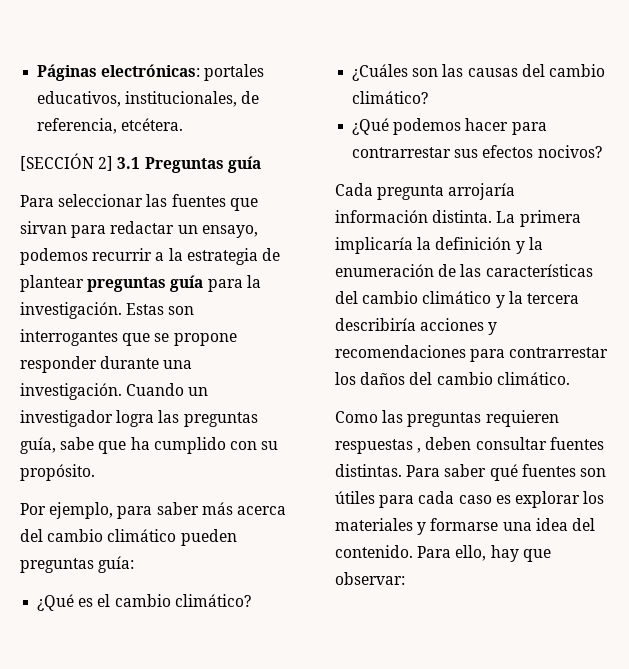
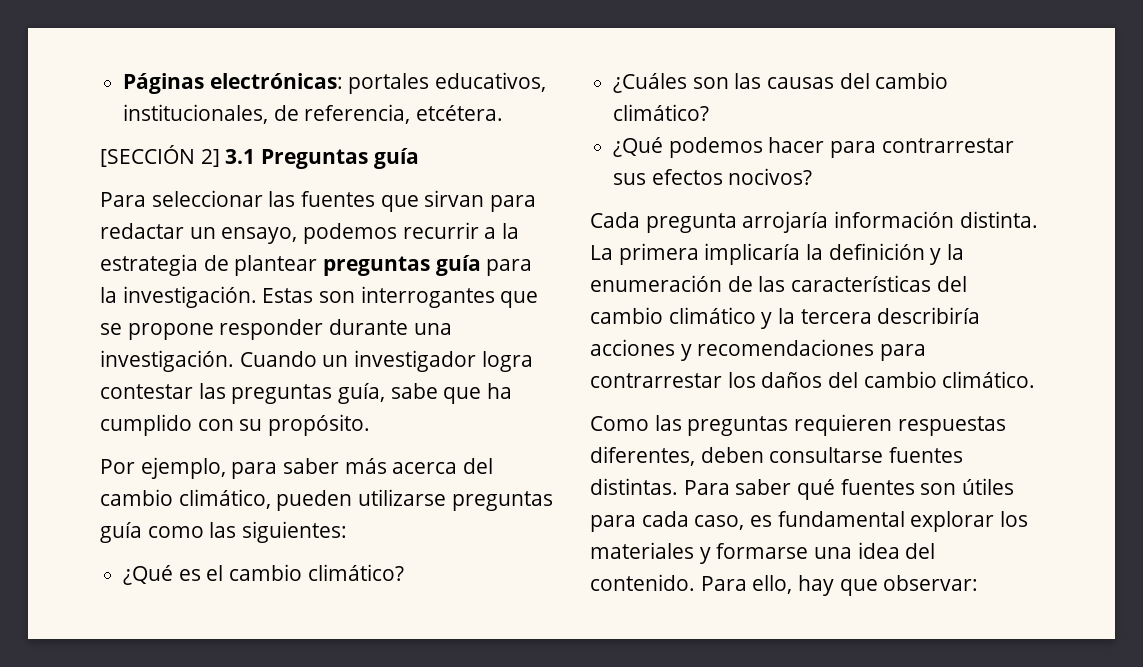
(155, 418) none -> [100,384,193,399] contestar
[107,529,237,546] [20,556,135,573] climático pueden preguntas guía: -> [178,489,553,511] [100,521,348,543] climático, pueden utilizarse preguntas guía como las siguientes:
[417,437,547,453] , deben consultar -> [590,446,884,466] diferentes, deben consultarse
[458,495,511,504] caso es -> [694,511,905,530] caso, es fundamental

